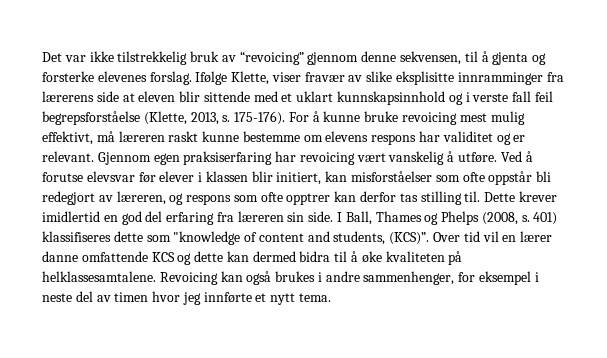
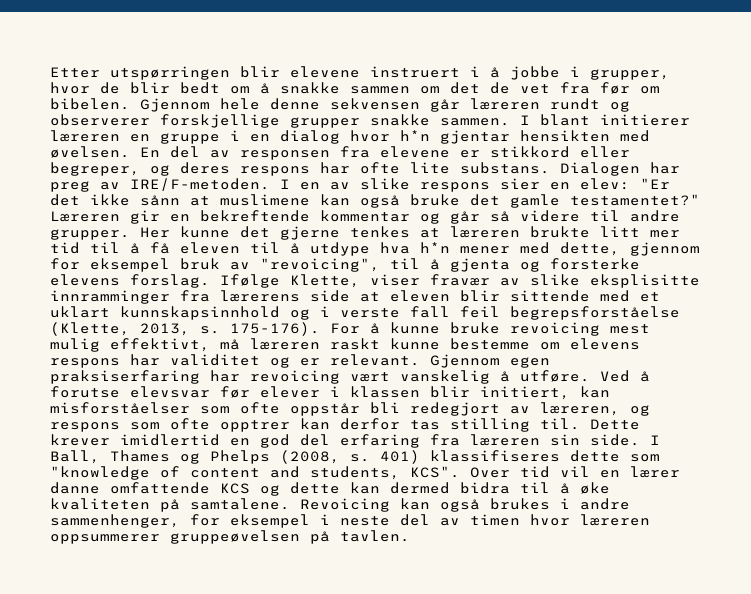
[42,51,462,65] Det var ikke tilstrekkelig bruk av “revoicing” gjennom denne sekvensen, -> [50,66,670,80] [50,82,660,94] [50,98,630,112] [50,114,690,128] [50,130,650,144] [50,146,630,160] [50,162,680,176] [50,178,670,192] [50,194,700,208] [50,210,680,224] [50,226,680,240] [50,242,700,256] [50,258,380,272] Etter utspørringen blir elevene instruert i å jobbe i grupper, hvor de blir bedt om å snakke sammen om det de vet fra før om bibelen. Gjennom hele denne sekvensen går læreren rundt og observerer forskjellige grupper snakke sammen. I blant initierer læreren en gruppe i en dialog hvor h*n gjentar hensikten med øvelsen. En del av responsen fra elevene er stikkord eller begreper, og deres respons har ofte lite substans. Dialogen har preg av IRE/F-metoden. I en av slike respons sier en elev: "Er det ikke sånn at muslimene kan også bruke det gamle testamentet?" Læreren gir en bekreftende kommentar og går så videre til andre grupper. Her kunne det gjerne tenkes at læreren brukte litt mer tid til å få eleven til å utdype hva h*n mener med dette, gjennom for eksempel bruk av "revoicing",
[97,71,147,82] elevenes -> [50,274,120,286] elevens
[389,232,430,245] (KCS)”. -> [410,466,460,478] KCS".
[42,271,156,282] helklassesamtalene. -> [190,498,290,510] samtalene.
[182,292,332,305] jeg innførte et nytt tema. -> [580,514,650,526] [50,530,410,544] læreren oppsummerer gruppeøvelsen på tavlen.

